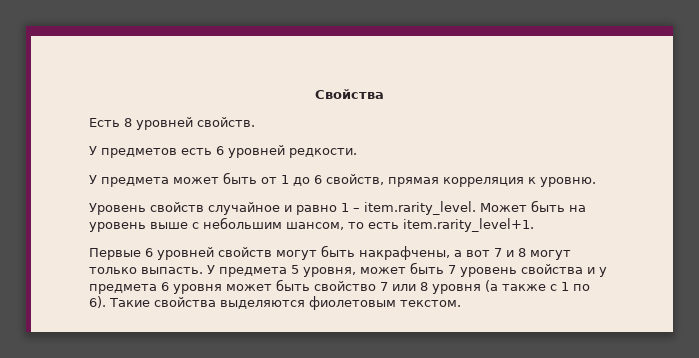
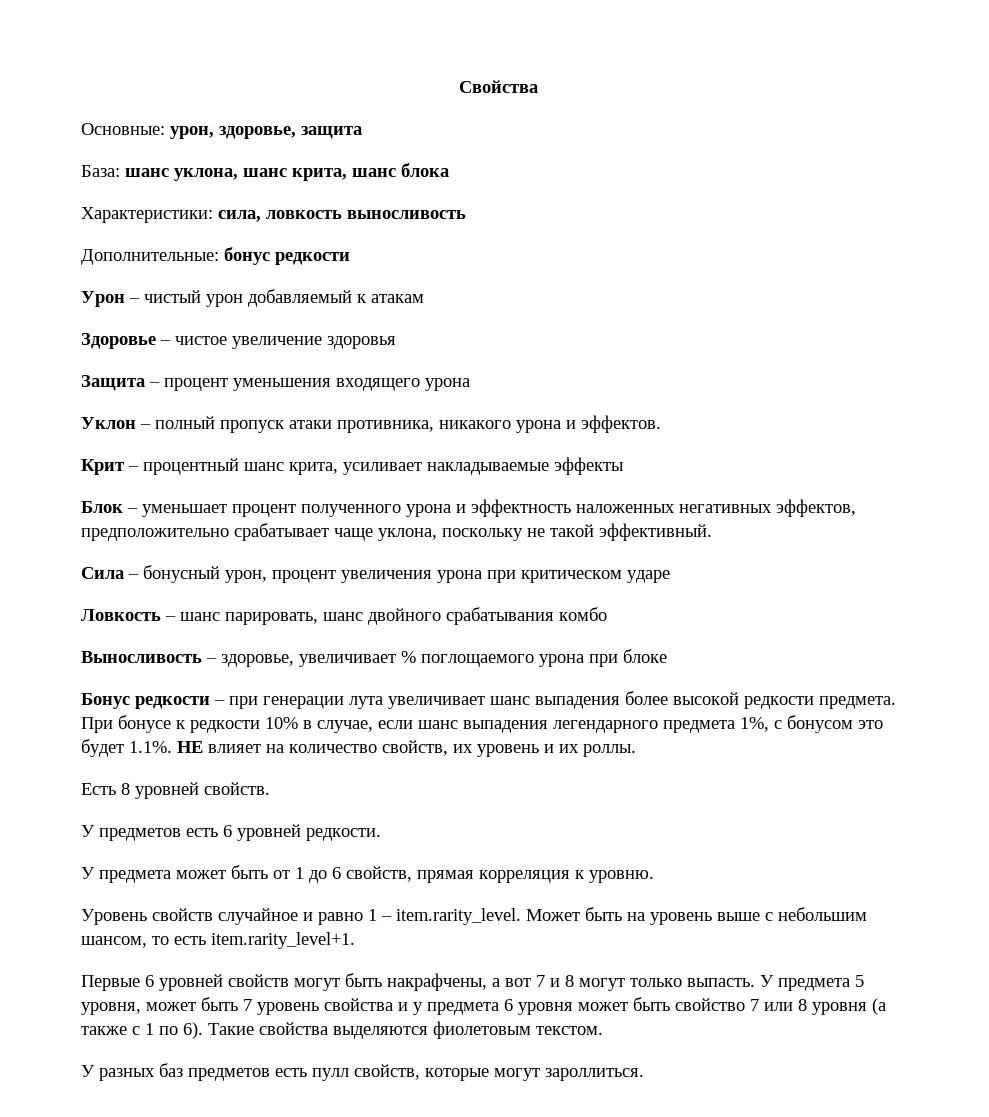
(384, 94) none -> [81,123,362,139] [81,163,449,181] [81,207,466,223] [81,247,350,265] [81,289,424,307] [81,333,396,349] [81,375,470,391] [81,415,661,433] [81,457,623,475] [81,499,856,517] [81,523,712,541] [81,565,670,583] [81,607,607,625] [81,649,667,667] [81,691,896,709] [81,715,883,733] [81,739,636,757] // Основные: урон, здоровье, защита // База: шанс уклона, шанс крита, шанс блока // Характеристики: сила, ловкость выносливость // Дополнительные: бонус редкости // Урон – чистый урон добавляемый к атакам // Здоровье – чистое увеличение здоровья // Защита – процент уменьшения входящего урона // Уклон – полный пропуск атаки противника, никакого урона и эффектов. // Крит – процентный шанс крита, усиливает накладываемые эффекты // Блок – уменьшает процент полученного урона и эффектность наложенных негативных эффектов, предположительно срабатывает чаще уклона, поскольку не такой эффективный. // Сила – бонусный урон, процент увеличения урона при критическом ударе // Ловкость – шанс парировать, шанс двойного срабатывания комбо // Выносливость – здоровье, увеличивает % поглощаемого урона при блоке // Бонус редкости – при генерации лута увеличивает шанс выпадения более высокой редкости предмета. При бонусе к редкости 10% в случае, если шанс выпадения легендарного предмета 1%, с бонусом это будет 1.1%. НЕ влияет на количество свойств, их уровень и их роллы.
(461, 303) none -> [81,1063,644,1081] // У разных баз предметов есть пулл свойств, которые могут зароллиться.

